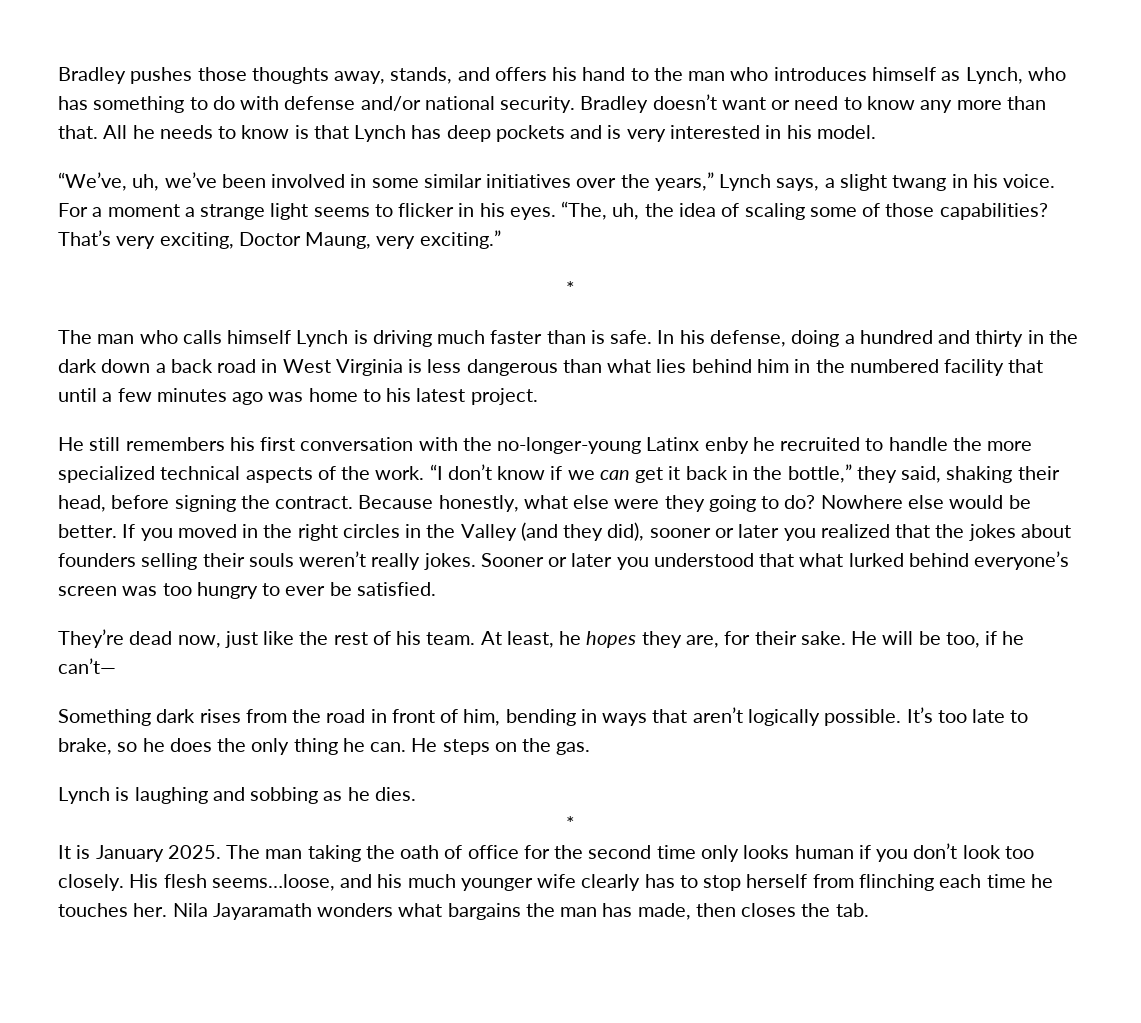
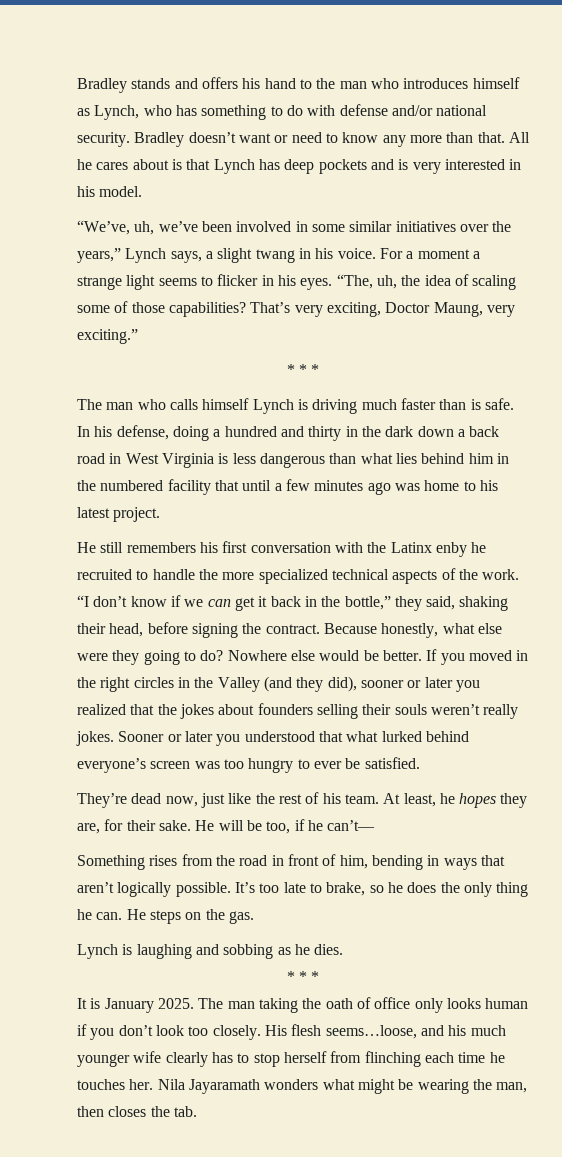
[58,67,453,84] Bradley pushes those thoughts away, stands, -> [77,78,171,93] Bradley stands
[159,125,290,139] needs to know -> [96,159,169,170] cares about
(575, 288) none -> [299,364,320,375] * *
[497,437,642,454] no-longer-young -> (387, 547) none
[156,709,196,723] dark -> (145, 862) none
(575, 823) none -> [299,971,320,982] * *
[523,845,696,859] for the second time -> (411, 1003) none
[447,903,691,920] bargains the man has made, -> [357,1079,528,1094] might be wearing the man,

